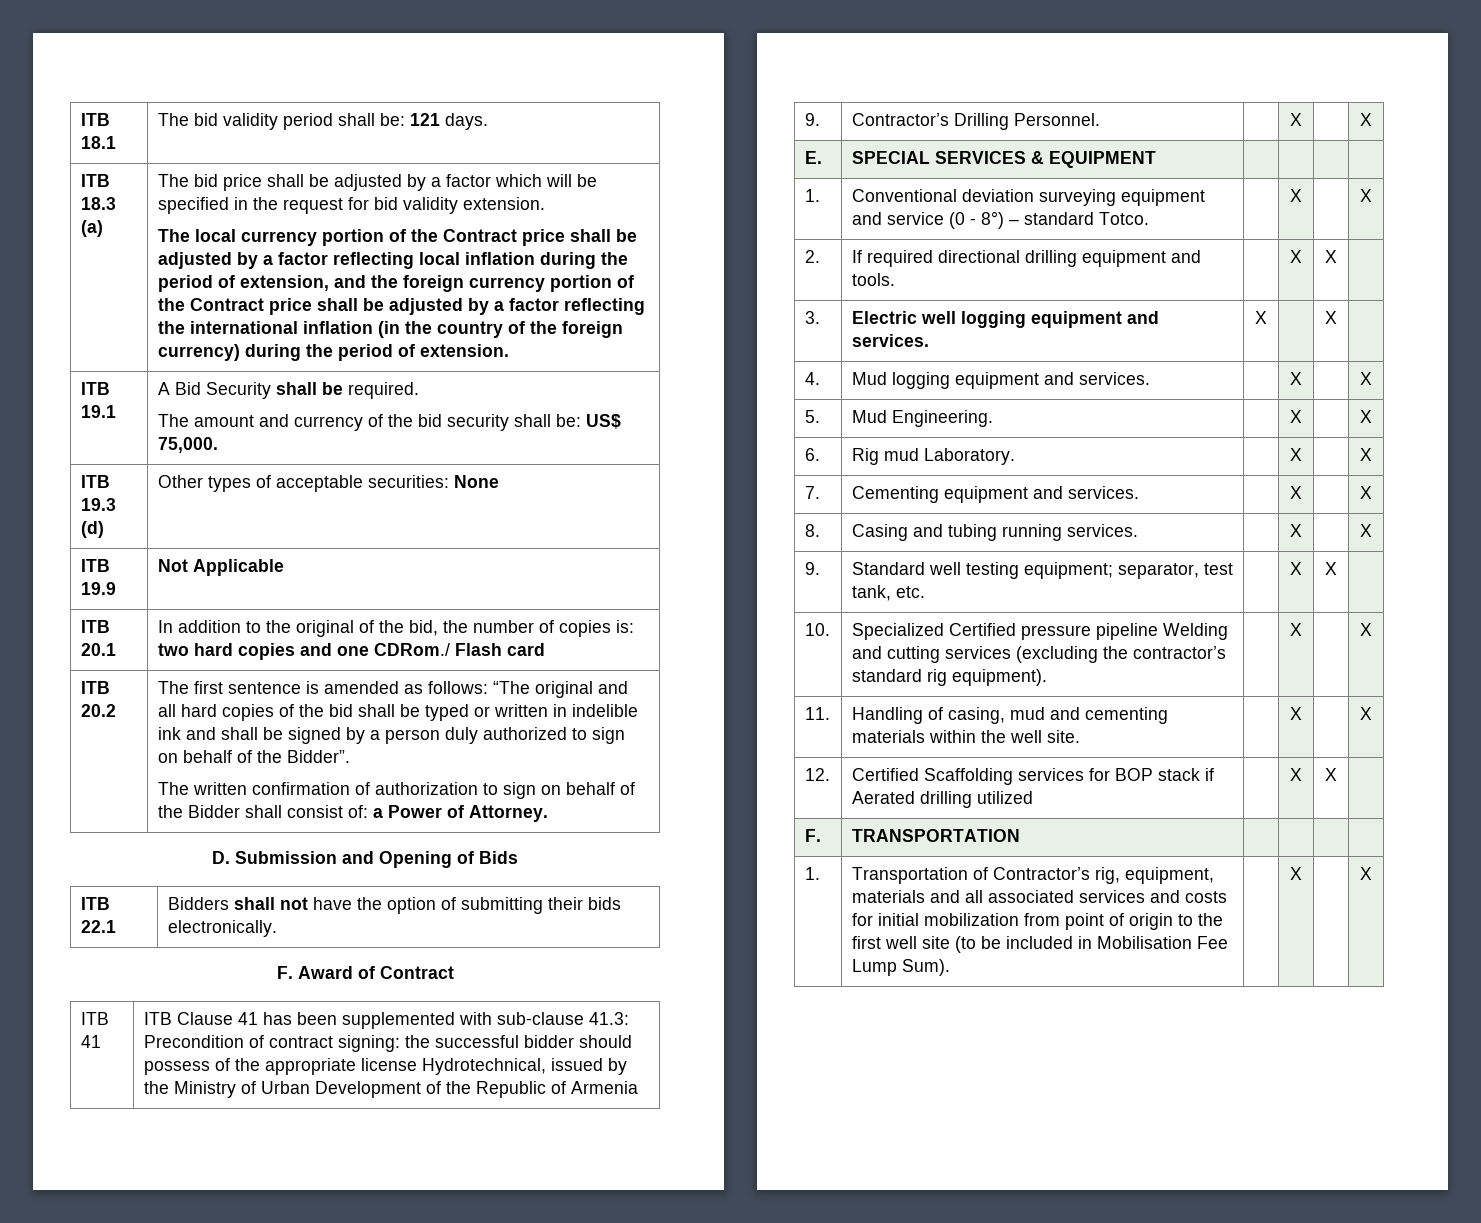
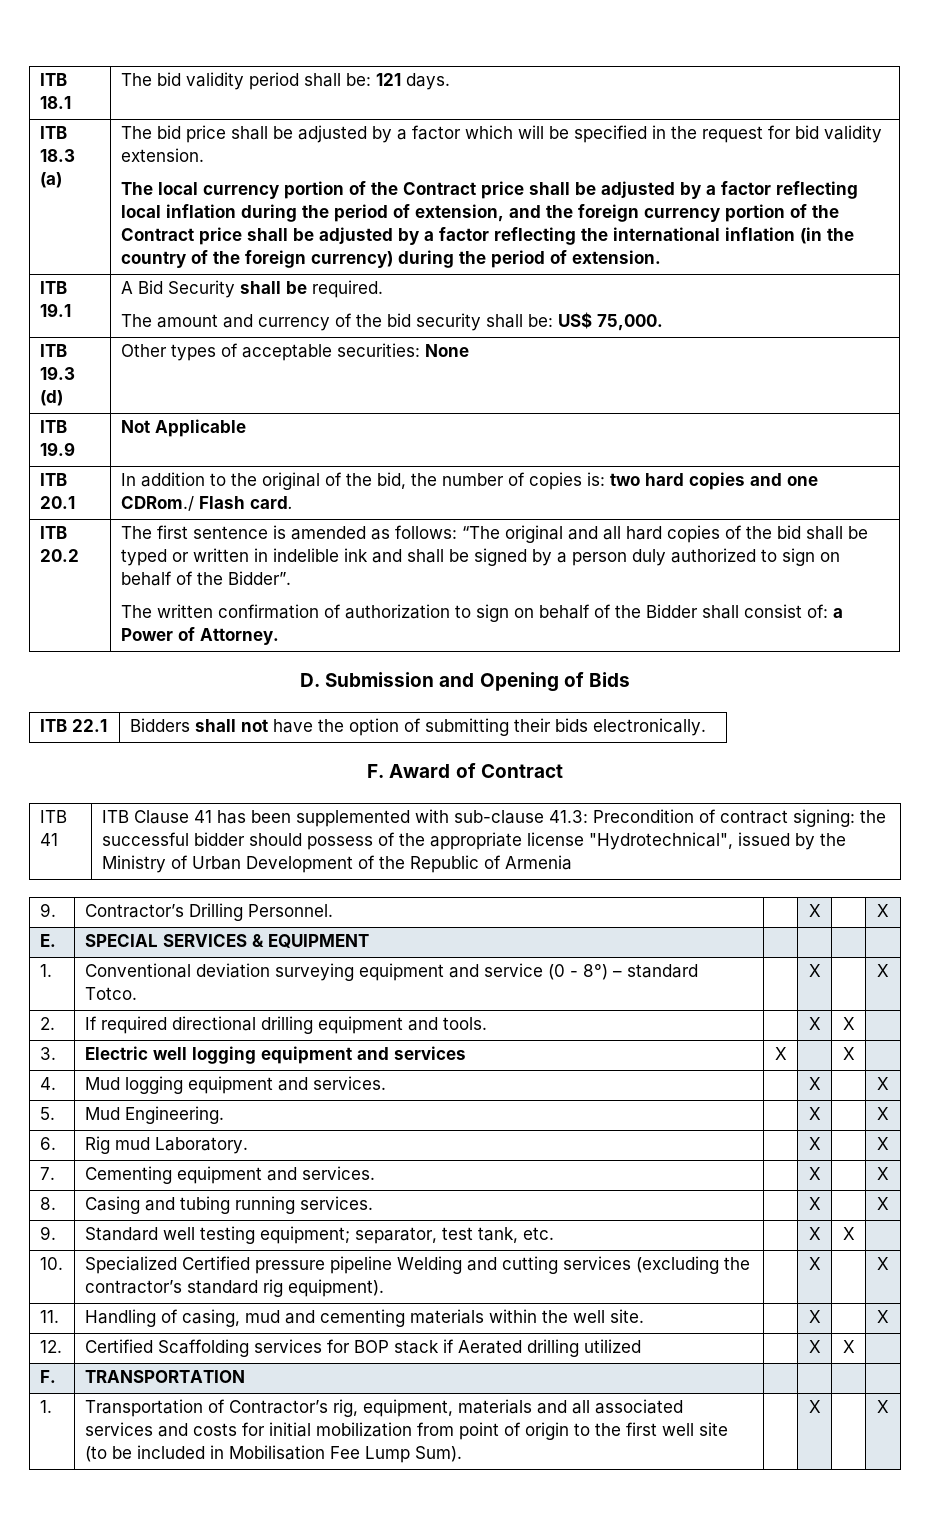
[506,643,545,656] card -> [249,496,293,509] card.
[421,1058,546,1075] Hydrotechnical, -> [588,832,733,850] "Hydrotechnical",
[851,334,929,347] services. -> [393,1046,466,1060] services

